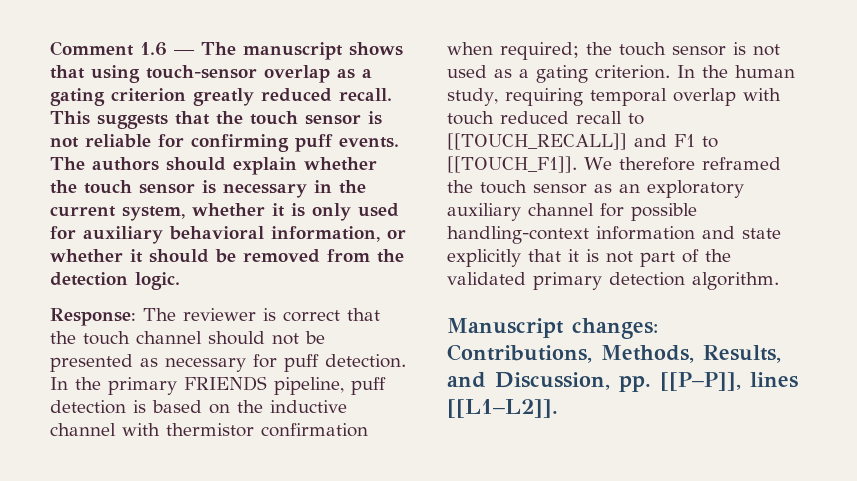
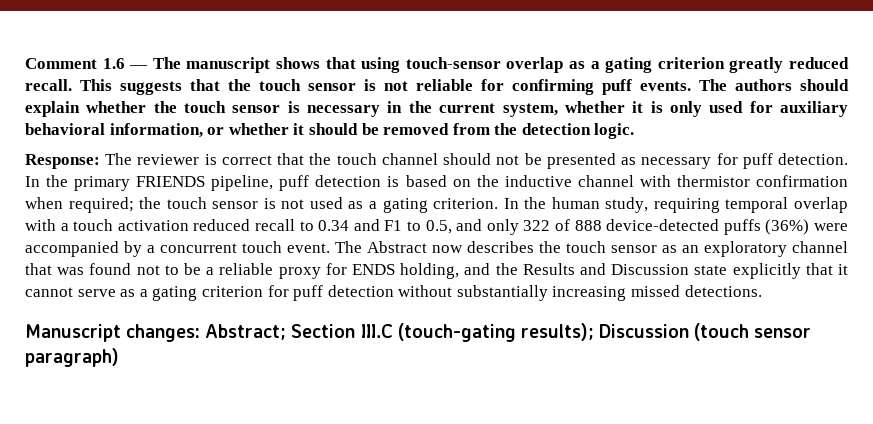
[447,111,494,125] touch -> [60,219,189,231] a touch activation
[447,133,627,150] [[TOUCH_RECALL]] -> [318,220,350,231] 0.34
[447,156,781,173] [[TOUCH_F1]]. We therefore reframed -> [425,219,849,235] [25,241,534,257] 0.5, and only 322 of 888 device-detected puffs (36%) were accompanied by a concurrent touch event. The Abstract now describes
[447,203,697,221] [447,226,781,244] [447,249,731,267] [447,272,779,290] [447,318,658,339] [447,344,781,363] [447,372,798,392] [447,399,558,418] auxiliary channel for possible handling-context information and state explicitly that it is not part of the validated primary detection algorithm. // Manuscript changes: Contributions, Methods, Results, and Discussion, pp. [[P–P]], lines [[L1–L2]]. -> [792,241,848,253] [25,263,849,279] [25,285,762,301] [25,323,812,342] [25,348,119,367] channel that was found not to be a reliable proxy for ENDS holding, and the Results and Discussion state explicitly that it cannot serve as a gating criterion for puff detection without substantially increasing missed detections. // Manuscript changes: Abstract; Section III.C (touch-gating results); Discussion (touch sensor paragraph)

